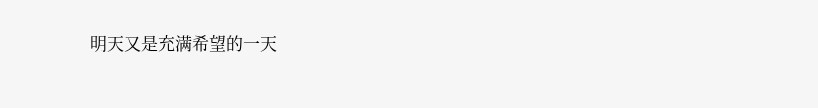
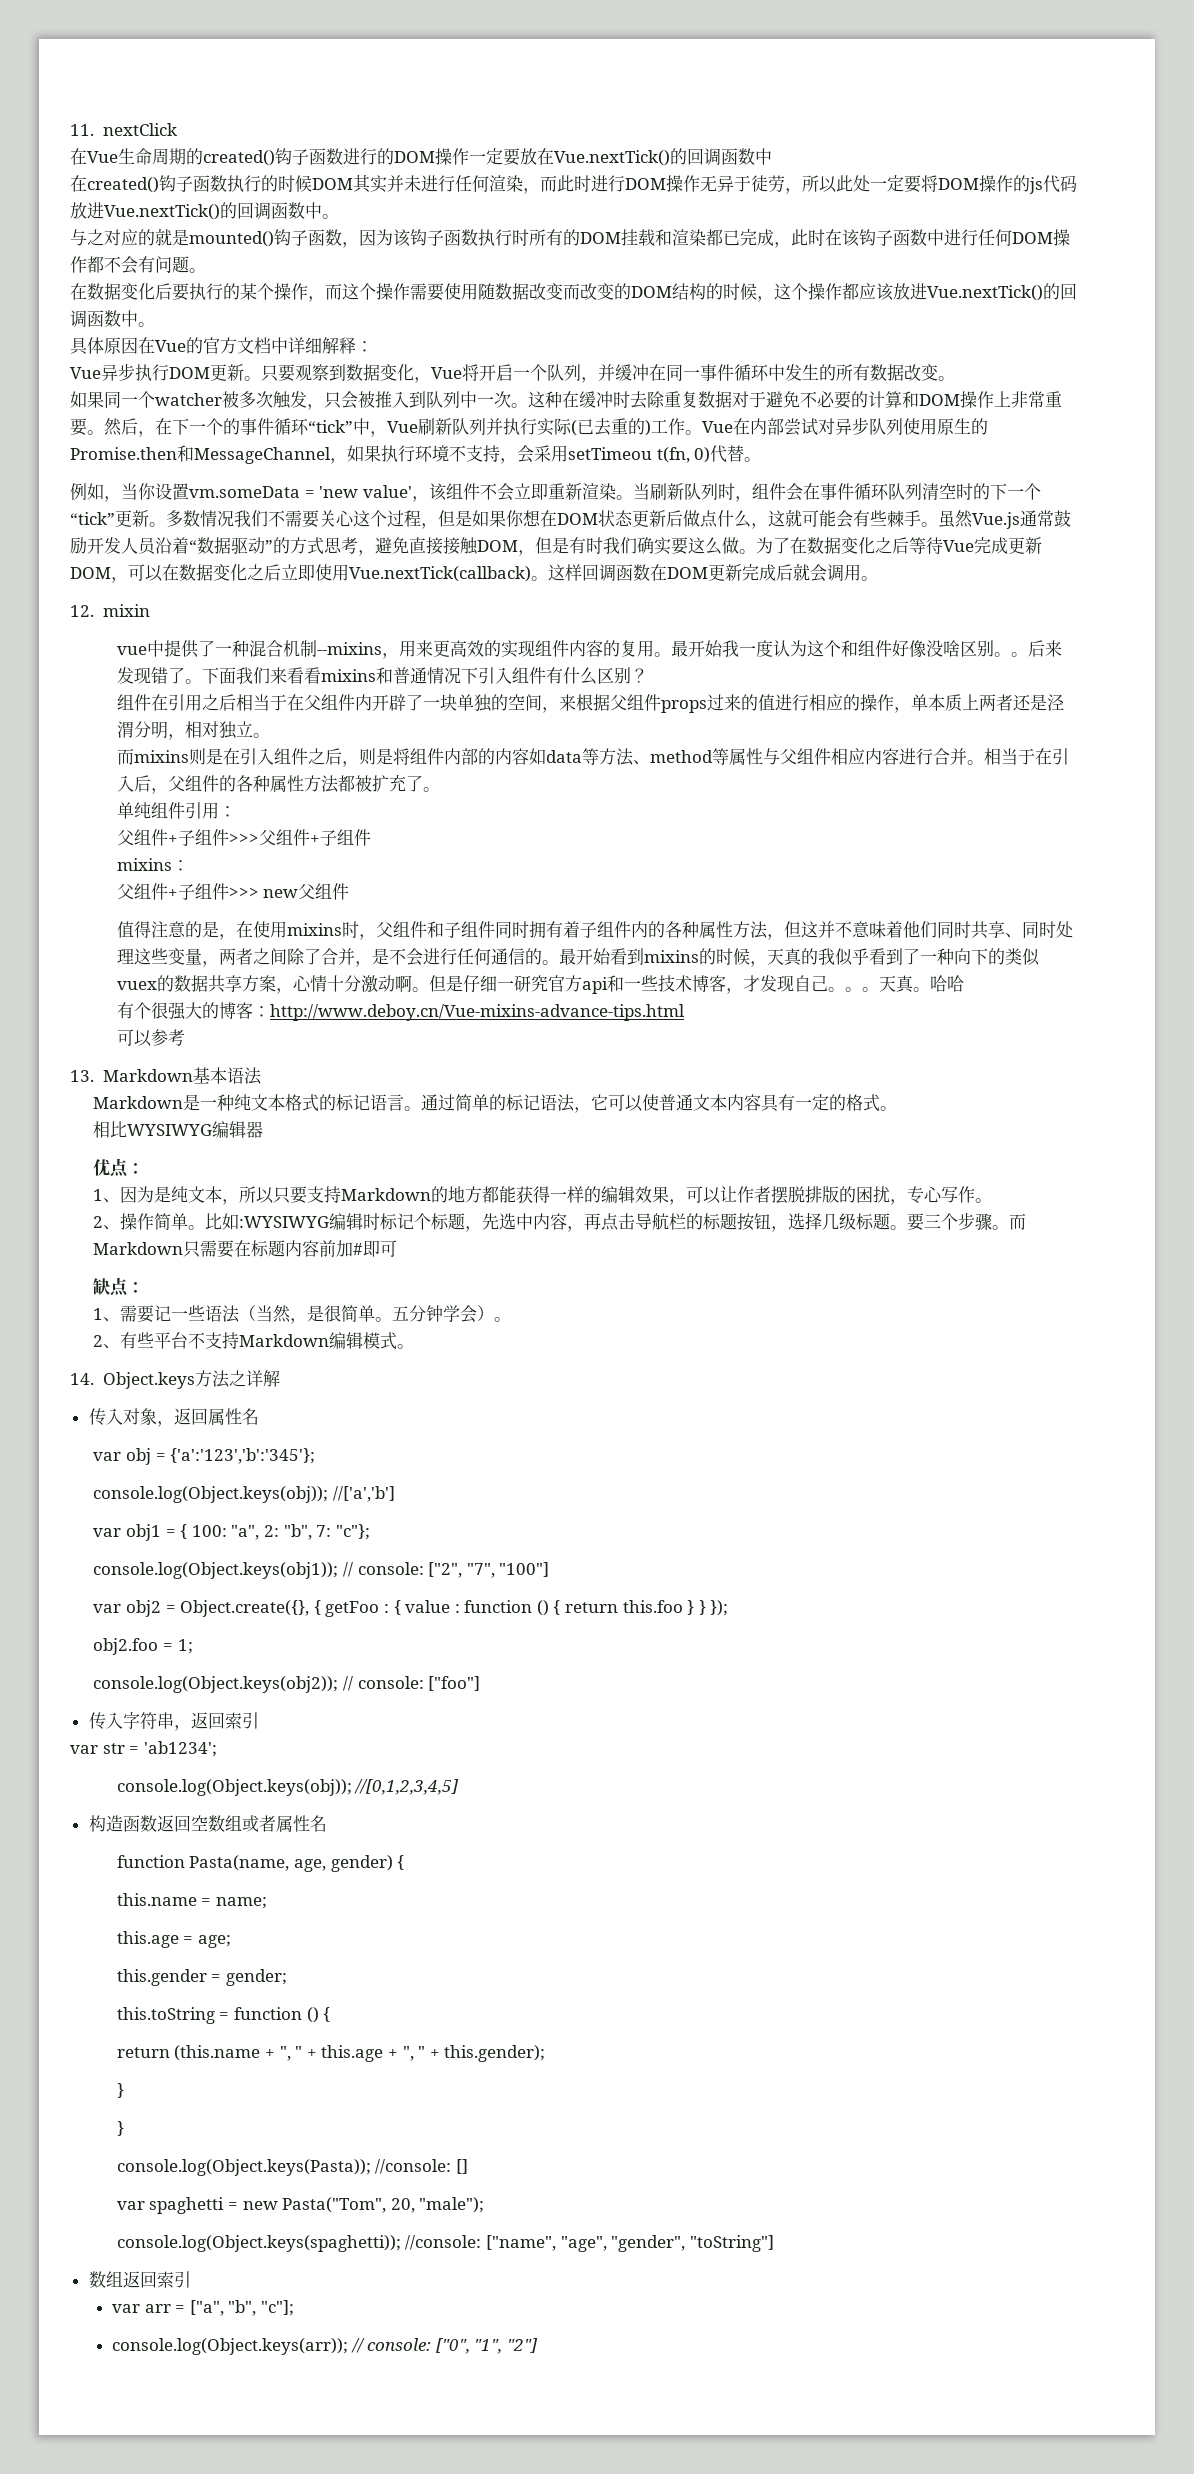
[90,34,277,53] 明天又是充满希望的一天 -> [70,123,177,136] [70,148,772,166] [70,174,1077,194] [70,202,339,220] [70,228,1070,248] [70,256,206,274] [70,283,1077,302] [70,310,155,328] [70,337,373,355] [70,363,955,383] [70,391,1062,410] [70,417,988,437] [70,445,762,464] [70,483,1041,502] [70,509,1071,529] [70,537,1042,556] [70,563,878,583] [70,604,150,617] [116,640,1062,659] [116,667,648,685] [116,694,1064,713] [116,721,270,740] [116,748,1069,767] [116,774,440,794] [116,802,236,819] [116,829,371,846] [116,858,189,871] [116,883,350,900] [116,921,1073,940] [116,948,1040,967] [116,975,964,994] [116,1002,685,1021] [116,1029,185,1047] [70,1067,262,1085] [93,1094,898,1113] [93,1121,264,1138] [93,1158,145,1178] [93,1186,993,1205] [93,1212,1027,1232] [93,1240,398,1258] [93,1277,145,1297] [93,1305,512,1324] [93,1332,415,1350] [70,1370,280,1389] [88,1408,259,1427] [93,1448,316,1465] [93,1486,395,1503] [93,1524,370,1541] [93,1562,550,1579] [93,1600,729,1617] [93,1638,193,1655] [93,1676,481,1693] [88,1712,259,1731] [70,1741,217,1757] [116,1779,460,1796] [88,1815,327,1832] [116,1855,405,1872] [116,1893,267,1909] [116,1931,231,1948] [116,1969,287,1986] [116,2007,331,2024] [116,2045,546,2062] [116,2083,124,2098] [116,2121,124,2136] [116,2159,468,2176] [116,2197,485,2214] [116,2235,774,2252] [88,2271,191,2288] [112,2300,295,2316] [112,2338,539,2355] 11. nextClick // 在Vue生命周期的created()钩子函数进行的DOM操作一定要放在Vue.nextTick()的回调函数中 // 在created()钩子函数执行的时候DOM其实并未进行任何渲染，而此时进行DOM操作无异于徒劳，所以此处一定要将DOM操作的js代码放进Vue.nextTick()的回调函数中。 // 与之对应的就是mounted()钩子函数，因为该钩子函数执行时所有的DOM挂载和渲染都已完成，此时在该钩子函数中进行任何DOM操作都不会有问题。 // 在数据变化后要执行的某个操作，而这个操作需要使用随数据改变而改变的DOM结构的时候，这个操作都应该放进Vue.nextTick()的回调函数中。 // 具体原因在Vue的官方文档中详细解释： // Vue异步执行DOM更新。只要观察到数据变化，Vue将开启一个队列，并缓冲在同一事件循环中发生的所有数据改变。 // 如果同一个watcher被多次触发，只会被推入到队列中一次。这种在缓冲时去除重复数据对于避免不必要的计算和DOM操作上非常重要。然后，在下一个的事件循环“tick”中，Vue刷新队列并执行实际(已去重的)工作。Vue在内部尝试对异步队列使用原生的Promise.then和MessageChannel，如果执行环境不支持，会采用setTimeou t(fn, 0)代替。 // 例如，当你设置vm.someData = 'new value'，该组件不会立即重新渲染。当刷新队列时，组件会在事件循环队列清空时的下一个“tick”更新。多数情况我们不需要关心这个过程，但是如果你想在DOM状态更新后做点什么，这就可能会有些棘手。虽然Vue.js通常鼓励开发人员沿着“数据驱动”的方式思考，避免直接接触DOM，但是有时我们确实要这么做。为了在数据变化之后等待Vue完成更新DOM，可以在数据变化之后立即使用Vue.nextTick(callback)。这样回调函数在DOM更新完成后就会调用。 // 12. mixin // vue中提供了一种混合机制--mixins，用来更高效的实现组件内容的复用。最开始我一度认为这个和组件好像没啥区别。。后来发现错了。下面我们来看看mixins和普通情况下引入组件有什么区别？ // 组件在引用之后相当于在父组件内开辟了一块单独的空间，来根据父组件props过来的值进行相应的操作，单本质上两者还是泾渭分明，相对独立。 // 而mixins则是在引入组件之后，则是将组件内部的内容如data等方法、method等属性与父组件相应内容进行合并。相当于在引入后，父组件的各种属性方法都被扩充了。 // 单纯组件引用： // 父组件+子组件>>>父组件+子组件 // mixins： // 父组件+子组件>>> new父组件 // 值得注意的是，在使用mixins时，父组件和子组件同时拥有着子组件内的各种属性方法，但这并不意味着他们同时共享、同时处理这些变量，两者之间除了合并，是不会进行任何通信的。最开始看到mixins的时候，天真的我似乎看到了一种向下的类似vuex的数据共享方案，心情十分激动啊。但是仔细一研究官方api和一些技术博客，才发现自己。。。天真。哈哈 // 有个很强大的博客：http://www.deboy.cn/Vue-mixins-advance-tips.html // 可以参考 // 13. Markdown基本语法 // Markdown是一种纯文本格式的标记语言。通过简单的标记语法，它可以使普通文本内容具有一定的格式。 // 相比WYSIWYG编辑器 // 优点： // 1、因为是纯文本，所以只要支持Markdown的地方都能获得一样的编辑效果，可以让作者摆脱排版的困扰，专心写作。 // 2、操作简单。比如:WYSIWYG编辑时标记个标题，先选中内容，再点击导航栏的标题按钮，选择几级标题。要三个步骤。而Markdown只需要在标题内容前加#即可 // 缺点： // 1、需要记一些语法（当然，是很简单。五分钟学会）。 // 2、有些平台不支持Markdown编辑模式。 // 14. Object.keys方法之详解 // 传入对象，返回属性名 // var obj = {'a':'123','b':'345'}; // console.log(Object.keys(obj)); //['a','b'] // var obj1 = { 100: "a", 2: "b", 7: "c"}; // console.log(Object.keys(obj1)); // console: ["2", "7", "100"] // var obj2 = Object.create({}, { getFoo : { value : function () { return this.foo } } }); // obj2.foo = 1; // console.log(Object.keys(obj2)); // console: ["foo"] // 传入字符串，返回索引 // var str = 'ab1234'; // console.log(Object.keys(obj)); //[0,1,2,3,4,5] // 构造函数返回空数组或者属性名 // function Pasta(name, age, gender) { // this.name = name; // this.age = age; // this.gender = gender; // this.toString = function () { // return (this.name + ", " + this.age + ", " + this.gender); // } // } // console.log(Object.keys(Pasta)); //console: [] // var spaghetti = new Pasta("Tom", 20, "male"); // console.log(Object.keys(spaghetti)); //console: ["name", "age", "gender", "toString"] // 数组返回索引 // var arr = ["a", "b", "c"]; // console.log(Object.keys(arr)); // console: ["0", "1", "2"]

